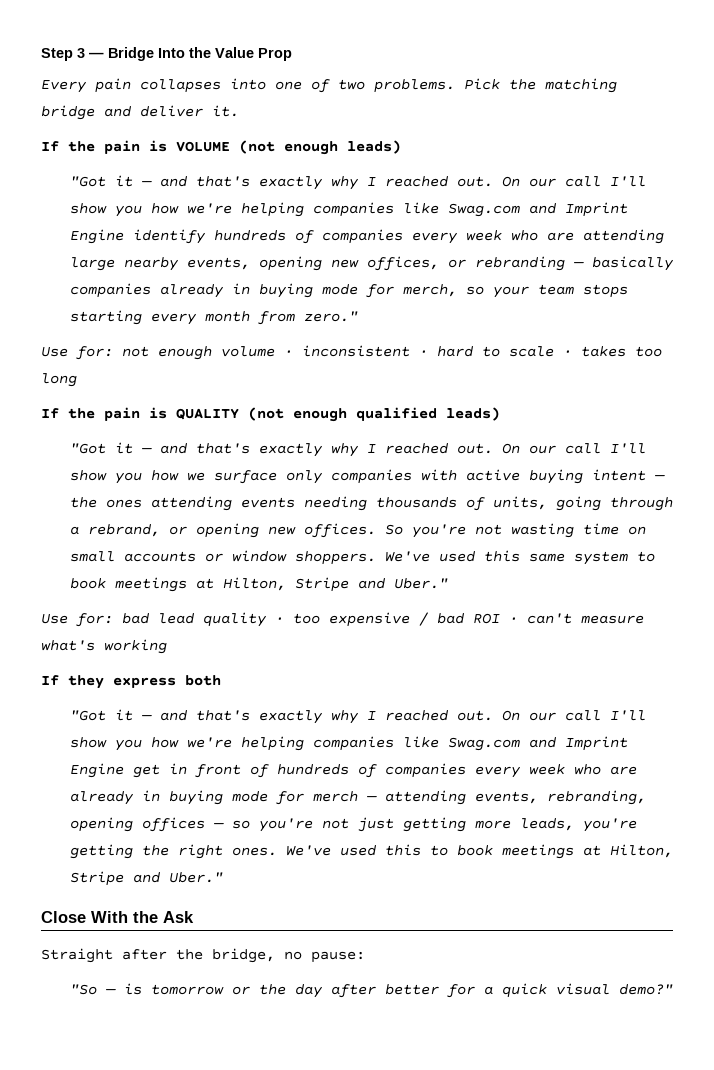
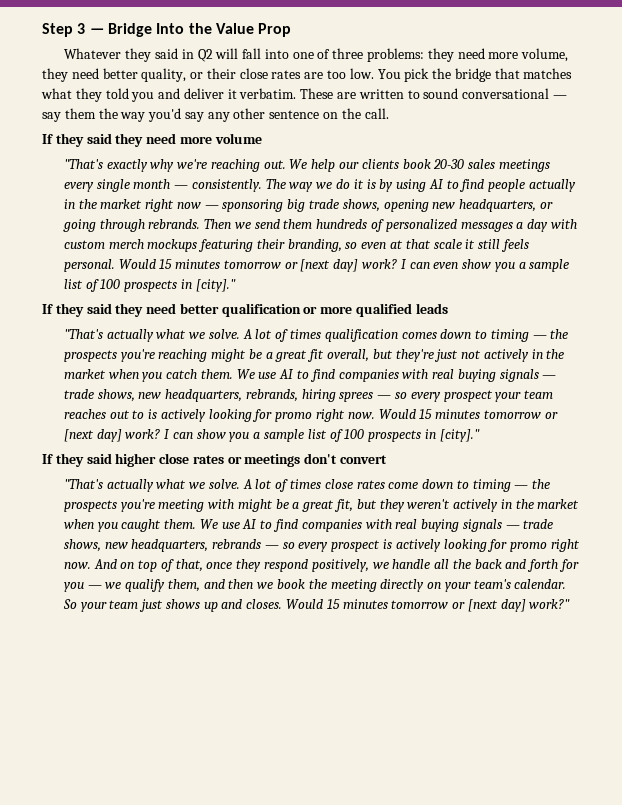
[41,78,617,93] [41,105,239,120] [41,140,401,155] [69,175,646,190] [69,202,628,217] [69,229,664,244] [69,256,674,271] [69,283,628,298] [69,310,358,325] [41,345,662,360] [41,373,77,387] [41,407,500,422] [69,442,646,457] [69,469,665,484] [69,496,673,511] [69,523,646,538] [69,550,655,565] [69,577,448,592] [41,612,644,627] [41,639,167,654] [41,675,221,689] [69,709,646,724] [69,736,628,751] [69,763,637,778] [69,790,646,805] [69,817,637,832] [69,844,673,859] [69,871,223,886] [41,911,194,923] [41,948,365,963] [69,983,673,998] Every pain collapses into one of two problems. Pick the matching bridge and deliver it. // If the pain is VOLUME (not enough leads) // "Got it — and that's exactly why I reached out. On our call I'll show you how we're helping companies like Swag.com and Imprint Engine identify hundreds of companies every week who are attending large nearby events, opening new offices, or rebranding — basically companies already in buying mode for merch, so your team stops starting every month from zero." // Use for: not enough volume · inconsistent · hard to scale · takes too long // If the pain is QUALITY (not enough qualified leads) // "Got it — and that's exactly why I reached out. On our call I'll show you how we surface only companies with active buying intent — the ones attending events needing thousands of units, going through a rebrand, or opening new offices. So you're not wasting time on small accounts or window shoppers. We've used this same system to book meetings at Hilton, Stripe and Uber." // Use for: bad lead quality · too expensive / bad ROI · can't measure what's working // If they express both // "Got it — and that's exactly why I reached out. On our call I'll show you how we're helping companies like Swag.com and Imprint Engine get in front of hundreds of companies every week who are already in buying mode for merch — attending events, rebranding, opening offices — so you're not just getting more leads, you're getting the right ones. We've used this to book meetings at Hilton, Stripe and Uber." // Close With the Ask // Straight after the bridge, no pause: // "So — is tomorrow or the day after better for a quick visual demo?" -> [64,48,569,62] [42,68,573,82] [41,88,567,102] [42,108,389,122] [42,133,262,147] [63,159,550,172] [63,179,577,192] [63,199,553,212] [62,219,577,232] [63,239,529,252] [63,259,570,272] [63,279,236,292] [42,303,448,317] [63,329,569,342] [63,349,565,362] [63,369,557,382] [63,389,554,402] [63,409,558,422] [63,429,480,442] [42,453,388,467] [63,479,551,492] [63,499,580,512] [63,519,554,532] [63,539,580,552] [63,559,580,572] [63,579,567,592] [62,599,571,612] Whatever they said in Q2 will fall into one of three problems: they need more volume, they need better quality, or their close rates are too low. You pick the bridge that matches what they told you and deliver it verbatim. These are written to sound conversational — say them the way you'd say any other sentence on the call. // If they said they need more volume // "That's exactly why we're reaching out. We help our clients book 20-30 sales meetings every single month — consistently. The way we do it is by using AI to find people actually in the market right now — sponsoring big trade shows, opening new headquarters, or going through rebrands. Then we send them hundreds of personalized messages a day with custom merch mockups featuring their branding, so even at that scale it still feels personal. Would 15 minutes tomorrow or [next day] work? I can even show you a sample list of 100 prospects in [city]." // If they said they need better qualification or more qualified leads // "That's actually what we solve. A lot of times qualification comes down to timing — the prospects you're reaching might be a great fit overall, but they're just not actively in the market when you catch them. We use AI to find companies with real buying signals — trade shows, new headquarters, rebrands, hiring sprees — so every prospect your team reaches out to is actively looking for promo right now. Would 15 minutes tomorrow or [next day] work? I can show you a sample list of 100 prospects in [city]." // If they said higher close rates or meetings don't convert // "That's actually what we solve. A lot of times close rates come down to timing — the prospects you're meeting with might be a great fit, but they weren't actively in the market when you caught them. We use AI to find companies with real buying signals — trade shows, new headquarters, rebrands — so every prospect is actively looking for promo right now. And on top of that, once they respond positively, we handle all the back and forth for you — we qualify them, and then we book the meeting directly on your team's calendar. So your team just shows up and closes. Would 15 minutes tomorrow or [next day] work?"

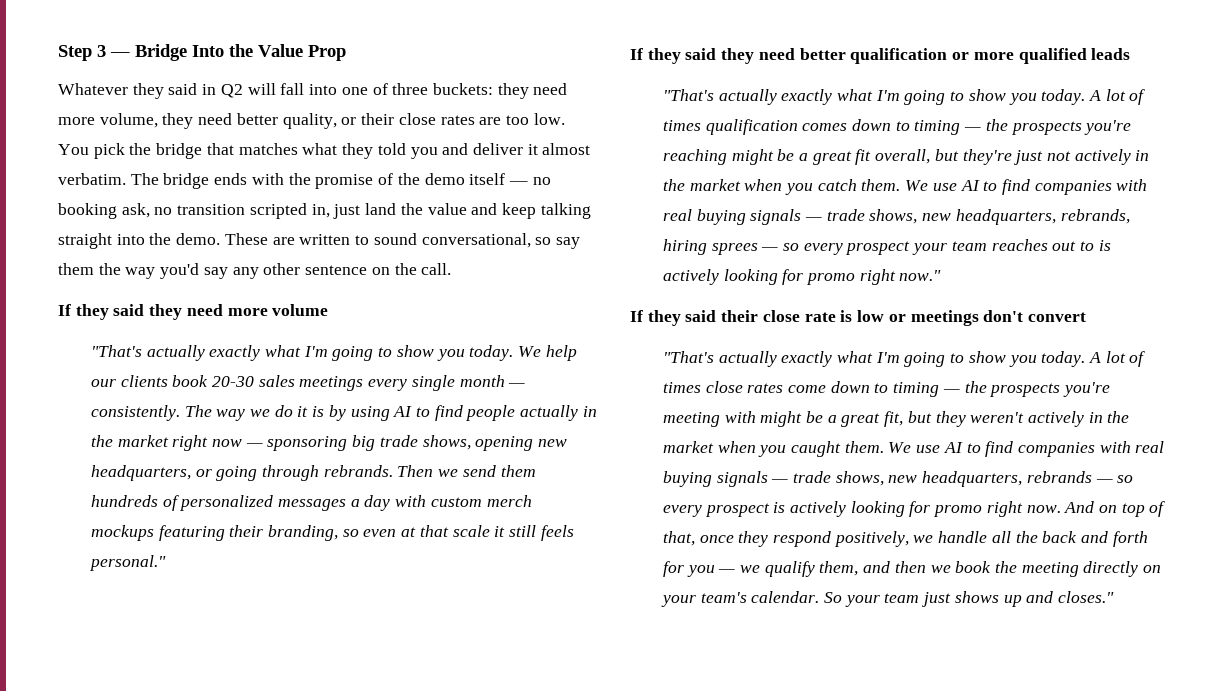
[367,48,425,62] problems: -> [432,83,493,95] buckets:
[239,88,297,99] verbatim. -> [542,143,591,155] [58,173,551,189] [58,203,591,219] [58,233,221,249] almost verbatim. The bridge ends with the promise of the demo itself — no booking ask, no transition scripted in, just land the value and keep talking straight into the demo.
[462,88,567,99] conversational — -> [421,233,552,248] conversational, so
[106,159,286,172] exactly why we're reaching out. -> [146,345,514,361] actually exactly what I'm going to show you today.
[63,259,570,272] [63,279,236,292] personal. Would 15 minutes tomorrow or [next day] work? I can even show you a sample list of 100 prospects in [city]." -> [88,555,166,571] personal."
[156,329,240,339] what we solve. -> [781,89,1086,105] exactly what I'm going to show you today.
[347,409,558,419] [63,429,480,442] [42,453,224,467] now. Would 15 minutes tomorrow or [next day] work? I can show you a sample list of 100 prospects in [city]." // If they said higher close rates -> [899,270,942,281] [630,310,885,326] now." // If they said their close rate is low
[156,479,240,489] what we solve. -> [781,351,1086,367] exactly what I'm going to show you today.
[246,599,571,612] closes. Would 15 minutes tomorrow or [next day] work?" -> [1058,591,1115,603] closes."

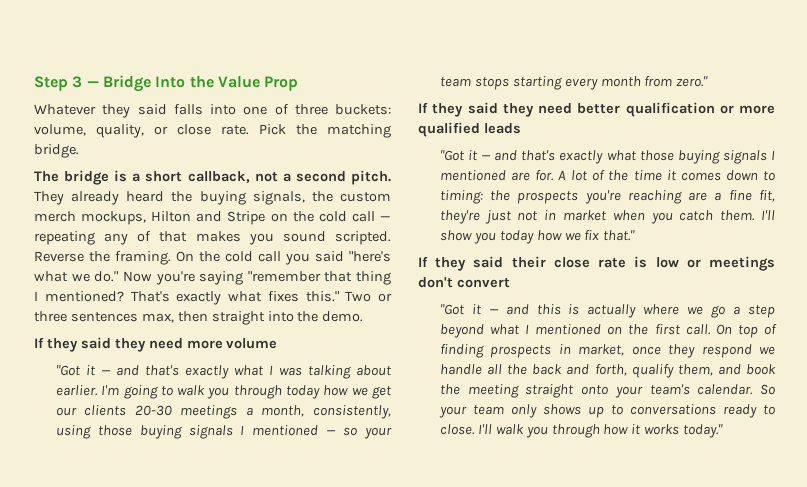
[202,83,305,98] in Q2 will fall -> [173,104,203,115] falls
[497,83,568,99] [58,113,565,129] [58,143,591,159] [58,173,551,189] [58,203,591,219] [58,233,580,249] [58,263,452,279] they need more volume, they need better quality, or their close rates are too low. You pick the bridge that matches what they told you and deliver it almost verbatim. The bridge ends with the promise of the demo itself — no booking ask, no transition scripted in, just land the value and keep talking straight into the demo. These are written to sound conversational, so say them the way you'd say any other sentence on the call. -> [34,124,391,138] [34,144,79,158] [34,170,391,185] [34,191,391,205] [34,211,391,225] [34,231,391,245] [34,251,391,265] [34,271,391,285] [34,291,392,305] [34,311,364,325] volume, quality, or close rate. Pick the matching bridge. // The bridge is a short callback, not a second pitch. They already heard the buying signals, the custom merch mockups, Hilton and Stripe on the cold call — repeating any of that makes you sound scripted. Reverse the framing. On the cold call you said "here's what we do." Now you're saying "remember that thing I mentioned? That's exactly what fixes this." Two or three sentences max, then straight into the demo.
[90,345,577,361] [90,375,526,391] [90,405,597,421] [90,435,568,451] [90,465,536,481] [90,495,532,511] [90,525,574,541] [88,555,166,571] "That's actually exactly what I'm going to show you today. We help our clients book 20-30 sales meetings every single month — consistently. The way we do it is by using AI to find people actually in the market right now — sponsoring big trade shows, opening new headquarters, or going through rebrands. Then we send them hundreds of personalized messages a day with custom merch mockups featuring their branding, so even at that scale it still feels personal." -> [55,365,393,379] [55,385,393,399] [55,405,391,419] [55,425,393,439] [439,76,709,90] "Got it — and that's exactly what I was talking about earlier. I'm going to walk you through today how we get our clients 20-30 meetings a month, consistently, using those buying signals I mentioned — so your team stops starting every month from zero."
[662,89,1146,105] [662,119,798,135] "That's actually exactly what I'm going to show you today. A lot of times qualification -> [439,150,775,164] [439,170,677,181] "Got it — and that's exactly what those buying signals I mentioned are for. A lot of the time it
[914,120,982,135] timing — -> [439,190,483,204] timing:
[731,149,1150,165] [662,179,685,191] might be a great fit overall, but they're just not actively in the -> [688,190,776,202] [439,210,557,224] are a fine fit, they're just not in
[905,179,1148,195] [662,209,1130,225] [662,239,1111,255] [662,269,942,285] We use AI to find companies with real buying signals — trade shows, new headquarters, rebrands, hiring sprees — so every prospect your team reaches out to is actively looking for promo right now." -> [761,210,775,220] [439,230,636,244] I'll show you today how we fix that."
[662,351,1146,367] [662,381,1111,397] [662,411,1130,427] [662,441,1165,457] [662,471,1134,487] [662,501,1166,517] [662,531,695,546] "That's actually exactly what I'm going to show you today. A lot of times close rates come down to timing — the prospects you're meeting with might be a great fit, but they weren't actively in the market when you caught them. We use AI to find companies with real buying signals — trade shows, new headquarters, rebrands — so every prospect is actively looking for promo right now. And on top of that, -> [439,304,775,318] [439,324,777,338] [439,344,625,358] "Got it — and this is actually where we go a step beyond what I mentioned on the first call. On top of finding prospects in market,
[833,531,909,547] positively, -> (752, 351) none
[1112,531,1148,547] [662,561,760,577] forth for you — we -> [594,364,627,376] forth,
[894,561,951,573] then we -> (741, 369) none
[1083,561,1162,577] directly on -> [525,384,610,398] straight onto
[922,592,952,607] just -> [510,404,537,418] only
[1026,591,1115,603] and closes." -> [610,404,776,418] [439,424,724,438] to conversations ready to close. I'll walk you through how it works today."

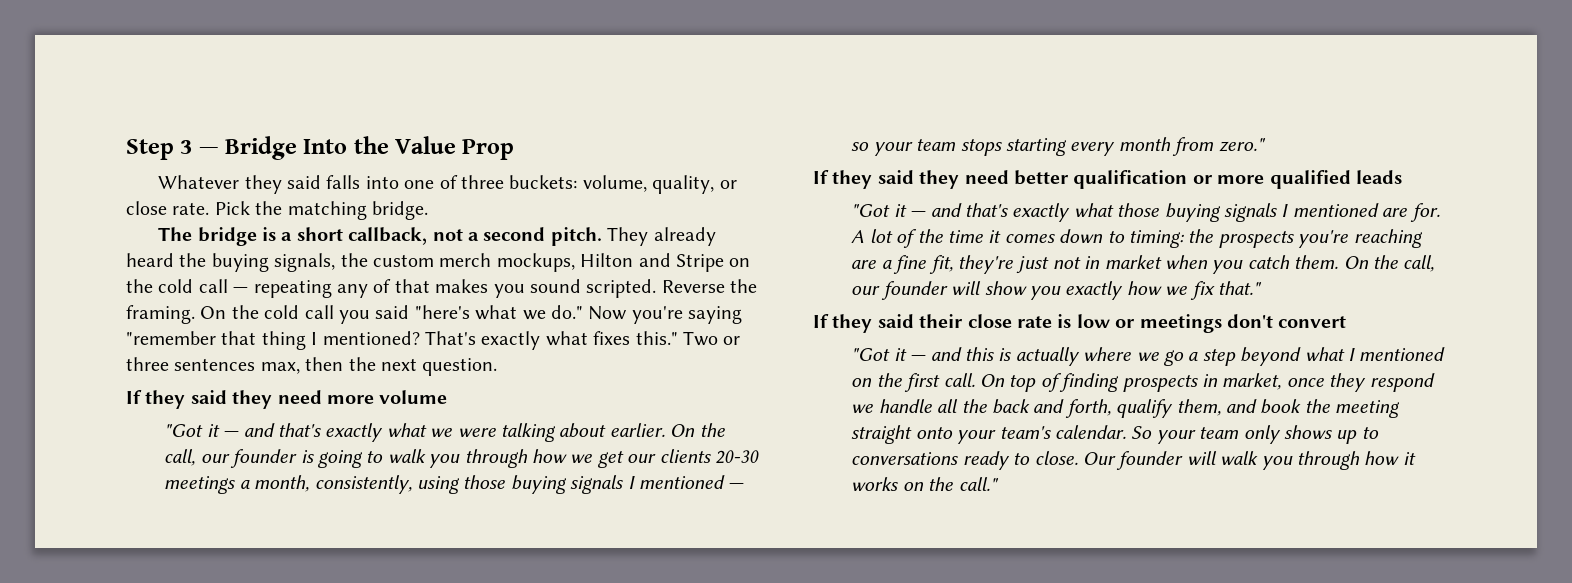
[211,311,364,325] straight into the demo. -> [348,357,498,376] the next question.
[268,365,302,376] I was -> [430,428,496,437] we were
[101,385,120,395] I'm -> [670,423,725,437] [164,449,314,468] On the call, our founder is
[286,385,321,399] today -> (528, 458) none
[761,210,775,220] I'll -> [1343,255,1435,272] [851,281,982,300] On the call, our founder will
[499,230,534,244] today -> [1065,281,1124,300] exactly
[477,424,492,434] I'll -> [1082,451,1217,470] Our founder will
[683,424,724,438] today." -> [902,477,999,491] on the call."

